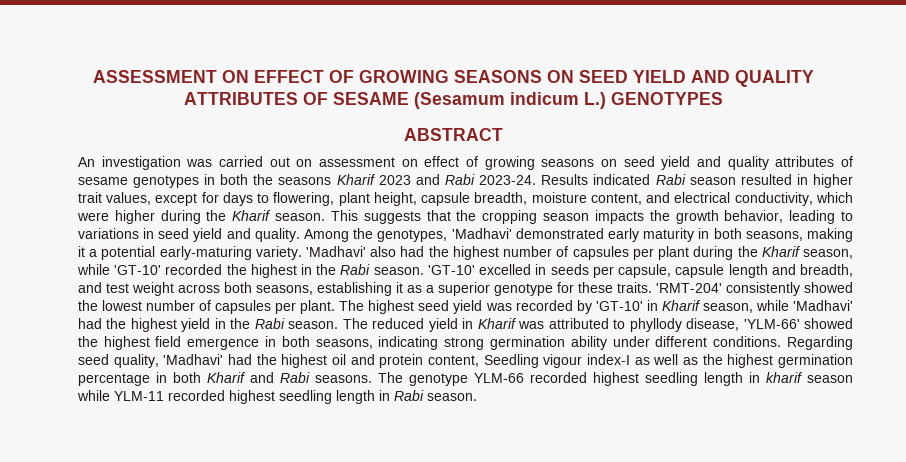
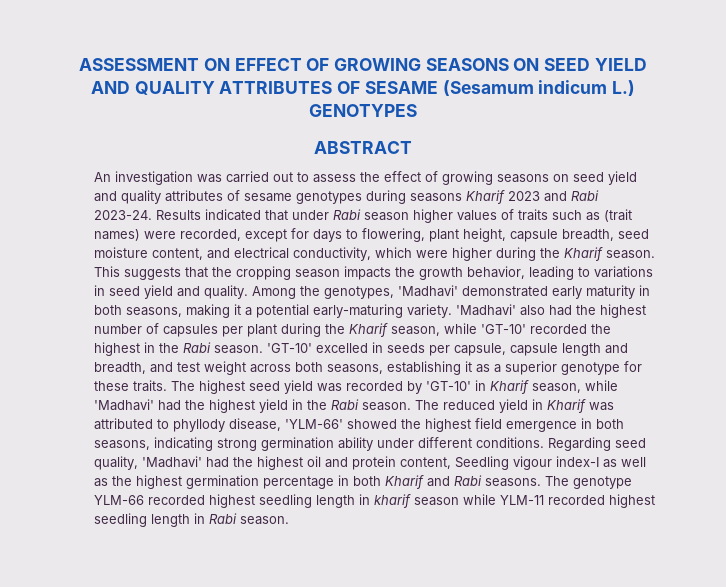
[296,157,418,167] on assessment on -> [296,172,380,183] to assess the
[204,174,274,185] in both the -> [365,190,406,204] during
[655,174,854,188] [77,192,152,205] Rabi season resulted in higher trait values, -> [264,209,632,223] [93,229,241,241] that under Rabi season higher values of traits such as (trait names) were recorded,
(528, 198) none -> [617,229,649,239] seed
[655,282,854,296] [77,300,336,314] 'RMT-204' consistently showed the lowest number of capsules per plant. -> (167, 386) none

